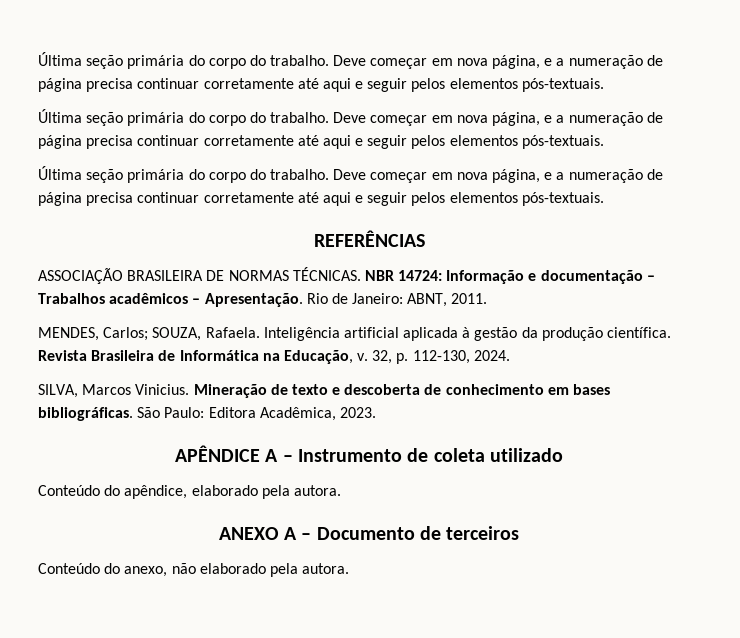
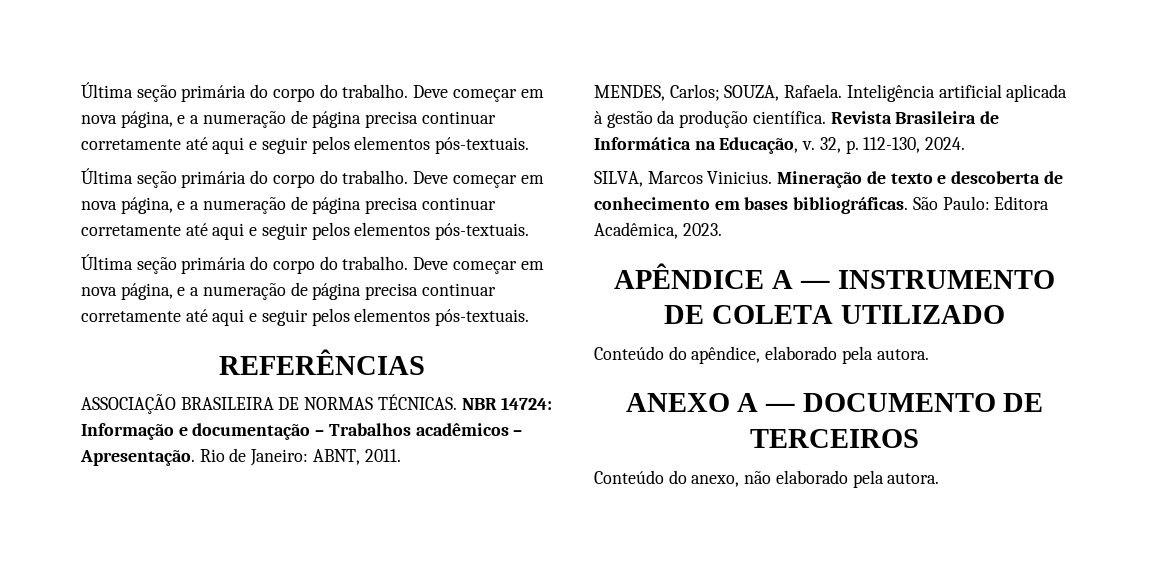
[282,448,563,462] – Instrumento de coleta utilizado -> [799,270,1055,289] [664,305,1005,324] — INSTRUMENTO DE COLETA UTILIZADO
[301,526,520,540] – Documento de terceiros -> [765,393,1044,412] [750,429,919,448] — DOCUMENTO DE TERCEIROS

